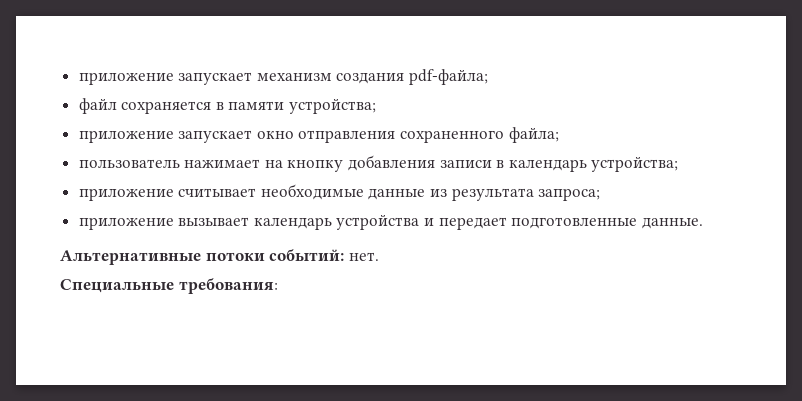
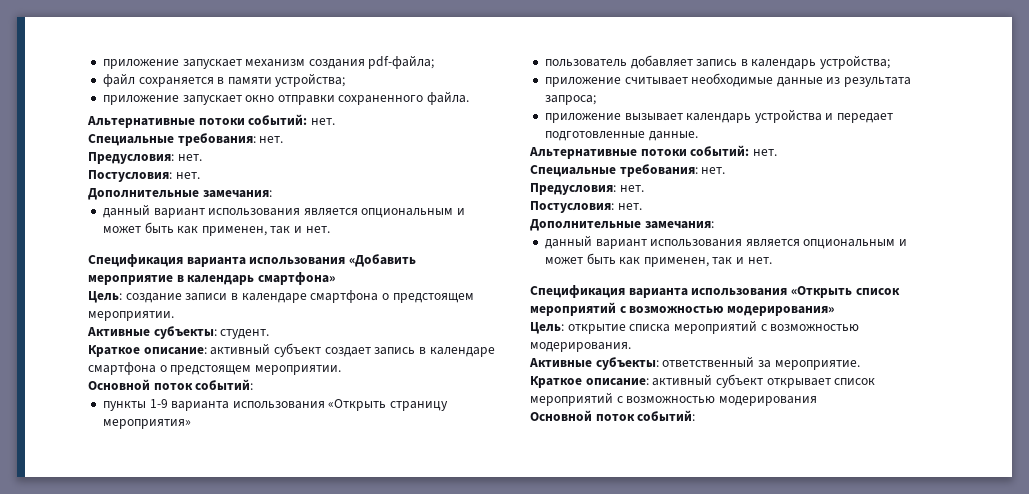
[298,127,559,143] [78,155,492,172] отправления сохраненного файла; // пользователь нажимает на кнопку добавления записи -> [277,91,470,105] [87,114,335,128] [88,133,284,146] [88,152,202,164] [88,170,200,182] [88,188,272,200] [102,204,466,218] [102,222,330,236] [88,254,416,267] [88,272,335,285] [88,290,474,303] [88,311,174,321] [87,326,270,339] [88,343,495,357] [88,362,341,375] [88,379,254,390] [102,399,449,411] [102,419,191,429] [544,55,738,69] отправки сохраненного файла. // Альтернативные потоки событий: нет. // Специальные требования: нет. // Предусловия: нет. // Постусловия: нет. // Дополнительные замечания: // данный вариант использования является опциональным и может быть как применен, так и нет. // Спецификация варианта использования «Добавить мероприятие в календарь смартфона» // Цель: создание записи в календаре смартфона о предстоящем мероприятии. // Активные субъекты: студент. // Краткое описание: активный субъект создает запись в календаре смартфона о предстоящем мероприятии. // Основной поток событий: // пункты 1-9 варианта использования «Открыть страницу мероприятия» // пользователь добавляет запись
(278, 286) none -> [701,167,726,174] [530,183,644,195] [530,201,642,213] [530,219,714,231] [544,235,908,249] [544,253,772,267] [530,285,900,298] [530,302,834,316] [530,320,860,334] [530,342,631,352] [529,356,860,370] [530,374,876,388] [530,392,817,406] [530,410,696,421] нет. // Предусловия: нет. // Постусловия: нет. // Дополнительные замечания: // данный вариант использования является опциональным и может быть как применен, так и нет. // Спецификация варианта использования «Открыть список мероприятий с возможностью модерирования» // Цель: открытие списка мероприятий с возможностью модерирования. // Активные субъекты: ответственный за мероприятие. // Краткое описание: активный субъект открывает список мероприятий с возможностью модерирования // Основной поток событий:

